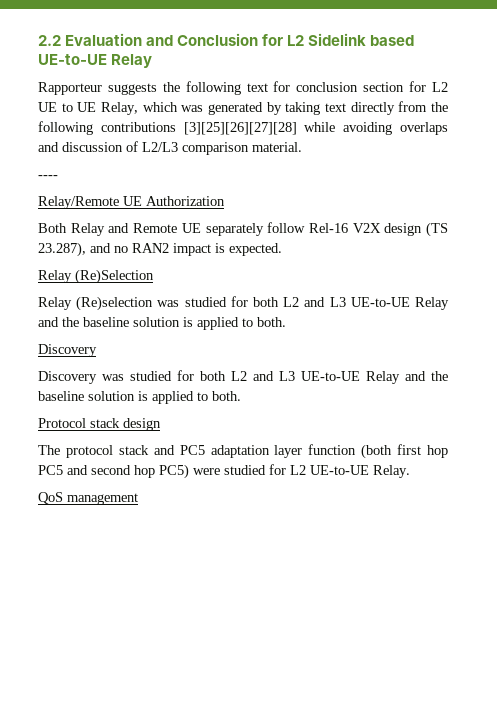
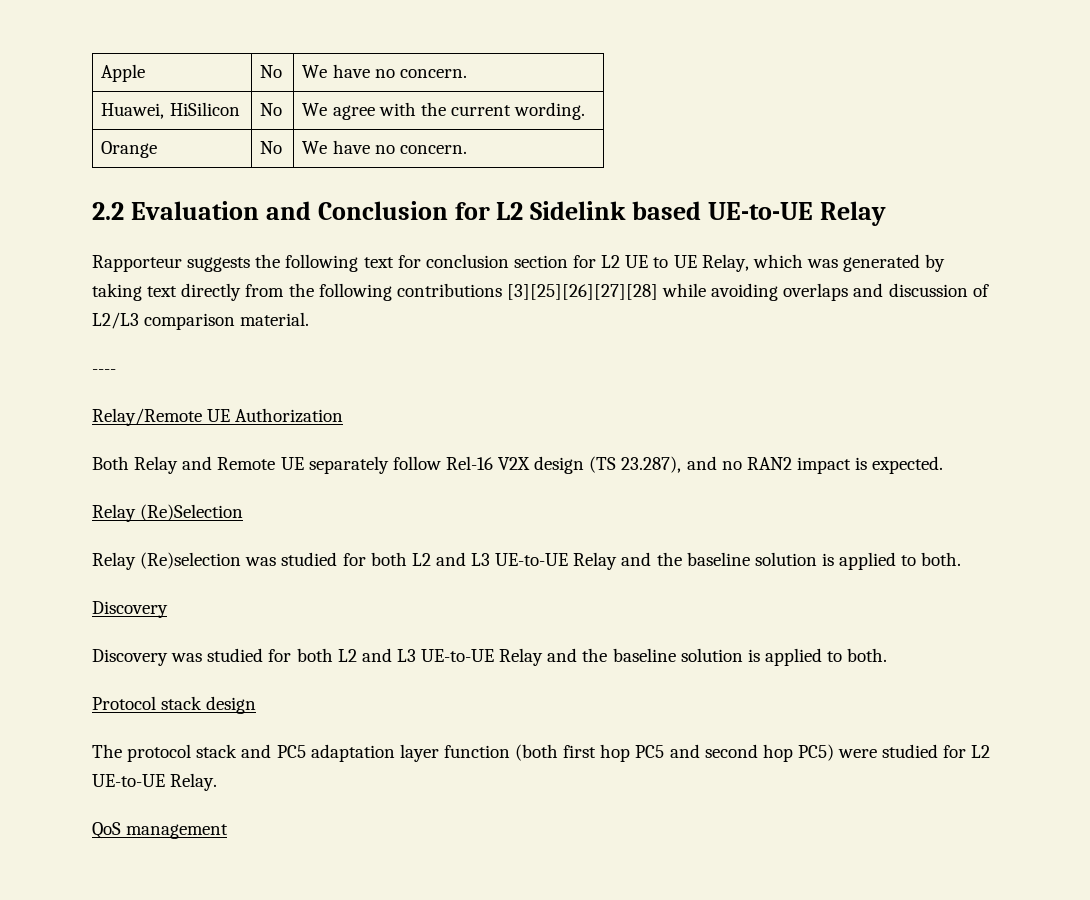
(38, 40) none -> [101,64,146,82] [260,65,283,78] [302,64,467,78] [101,102,240,119] [260,103,283,116] [302,102,586,120] [101,141,158,158] [260,141,283,154] [302,140,467,154] Apple | No | We have no concern. // Huawei, HiSilicon | No | We agree with the current wording. // Orange | No | We have no concern. //

